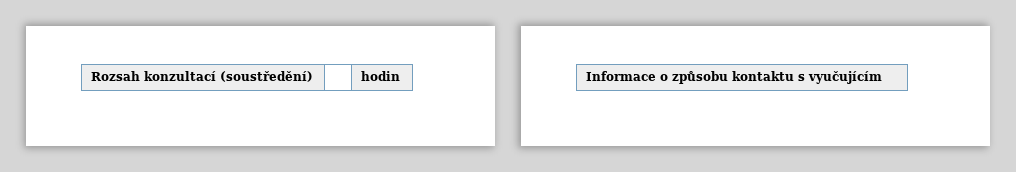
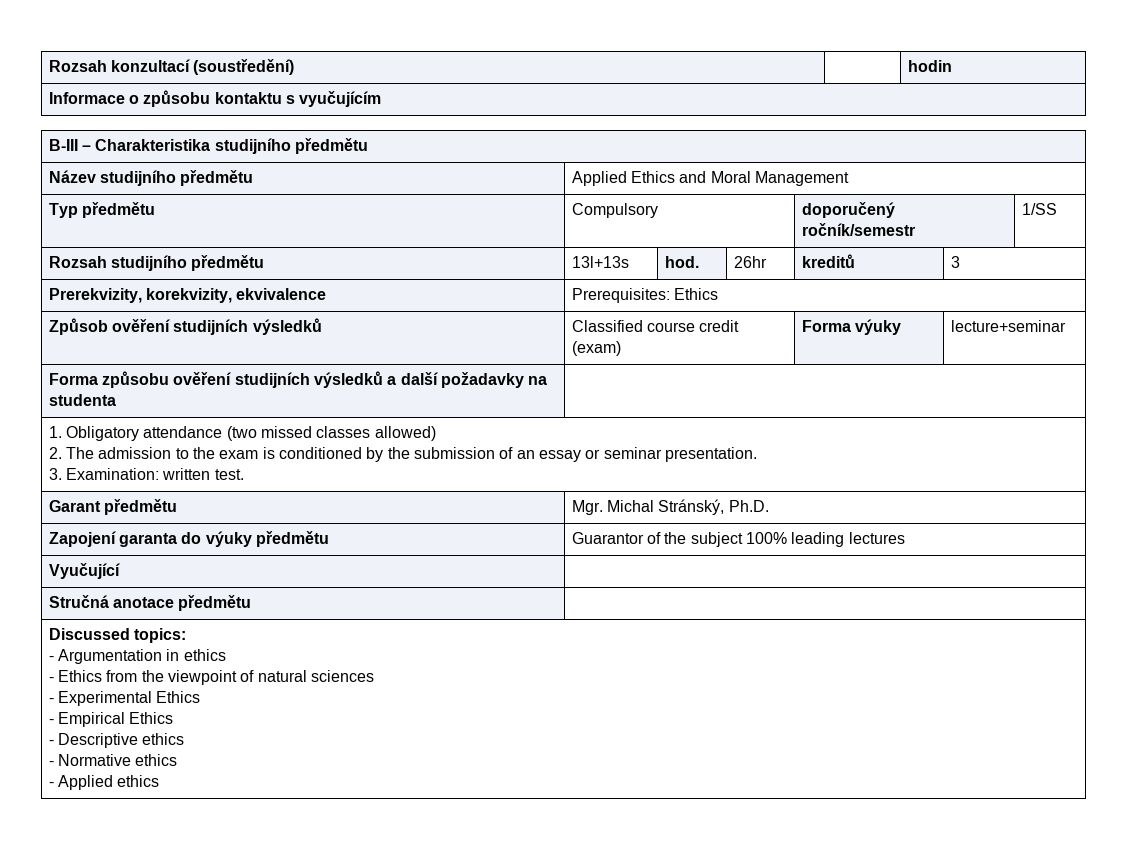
(883, 77) none -> [48,138,369,154] [48,170,254,186] [571,171,850,186] [48,202,156,218] [571,203,658,218] [801,202,895,218] [801,223,915,236] [1021,203,1057,215] [48,255,265,271] [571,256,629,268] [664,256,699,268] [733,256,767,268] [801,254,855,268] [950,256,960,268] [48,288,327,303] [571,288,719,303] [48,318,322,335] [571,320,740,332] [571,341,621,356] [801,319,902,335] [950,320,1066,332] [48,371,548,388] [48,394,116,406] [48,426,436,441] [48,447,757,462] [48,468,244,480] [48,499,178,515] [571,499,769,515] [48,531,330,547] [571,532,905,547] [48,563,120,579] [48,595,252,611] [48,628,187,643] [48,649,226,664] [48,670,375,685] [48,691,201,706] [48,712,174,727] [48,733,185,748] [48,754,178,766] [48,775,160,790] // B-III – Charakteristika studijního předmětu // Název studijního předmětu | Applied Ethics and Moral Management // Typ předmětu | Compulsory | doporučený ročník/semestr | 1/SS // Rozsah studijního předmětu | 13l+13s | hod. | 26hr | kreditů | 3 // Prerekvizity, korekvizity, ekvivalence | Prerequisites: Ethics // Způsob ověření studijních výsledků | Classified course credit (exam) | Forma výuky | lecture+seminar // Forma způsobu ověření studijních výsledků a další požadavky na studenta | // 1. Obligatory attendance (two missed classes allowed) // 2. The admission to the exam is conditioned by the submission of an essay or seminar presentation. // 3. Examination: written test. // Garant předmětu | Mgr. Michal Stránský, Ph.D. // Zapojení garanta do výuky předmětu | Guarantor of the subject 100% leading lectures // Vyučující | // Stručná anotace předmětu | // Discussed topics: // - Argumentation in ethics // - Ethics from the viewpoint of natural sciences // - Experimental Ethics // - Empirical Ethics // - Descriptive ethics // - Normative ethics // - Applied ethics

